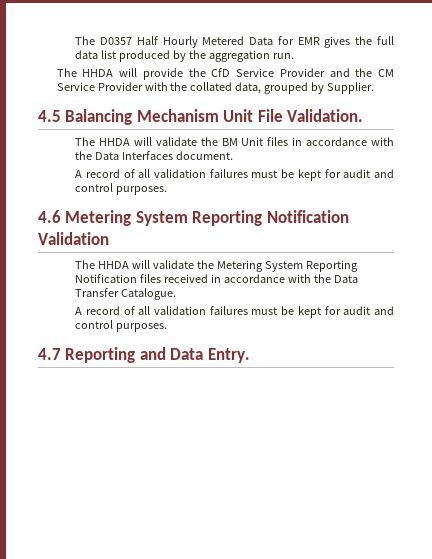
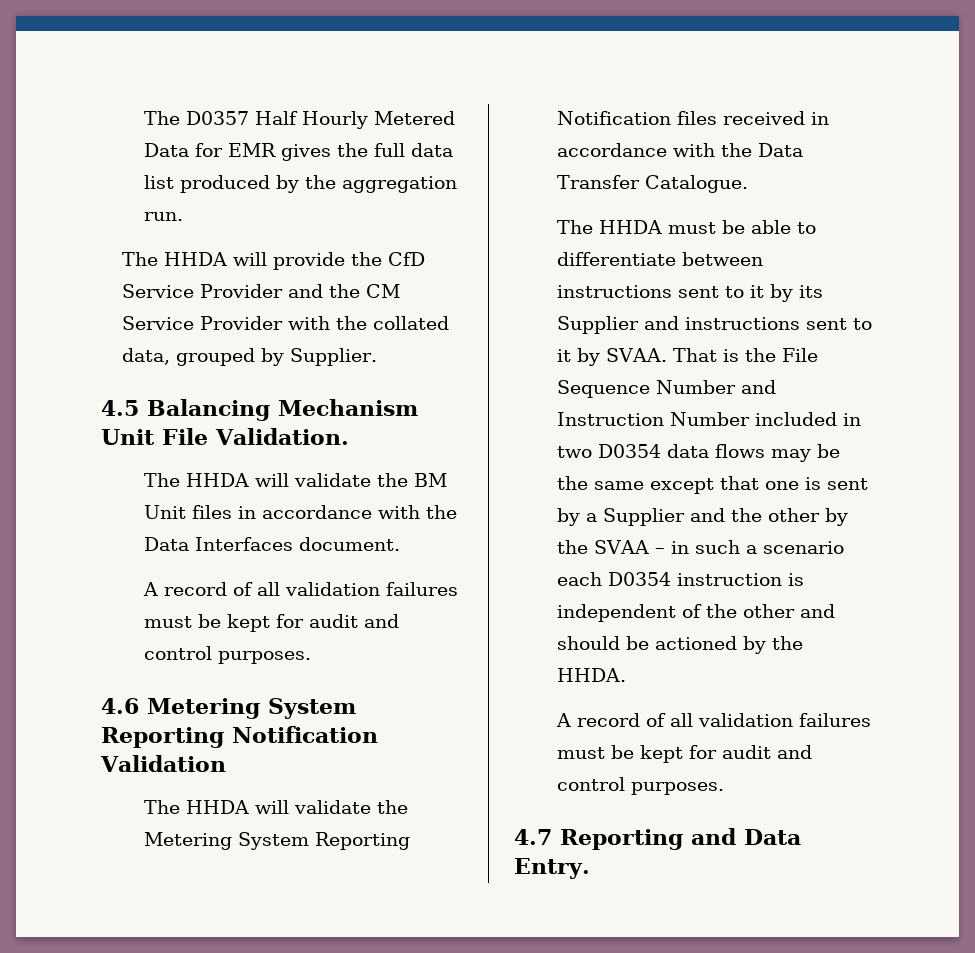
(177, 294) none -> [556,220,816,234] [556,252,763,266] [556,284,823,302] [556,316,872,334] [556,348,818,366] [556,380,776,398] [556,412,861,426] [556,444,840,462] [556,476,868,494] [556,508,848,526] [556,540,844,554] [556,572,804,586] [556,604,835,622] [556,636,803,654] [556,668,626,682] // The HHDA must be able to differentiate between instructions sent to it by its Supplier and instructions sent to it by SVAA. That is the File Sequence Number and Instruction Number included in two D0354 data flows may be the same except that one is sent by a Supplier and the other by the SVAA – in such a scenario each D0354 instruction is independent of the other and should be actioned by the HHDA.

